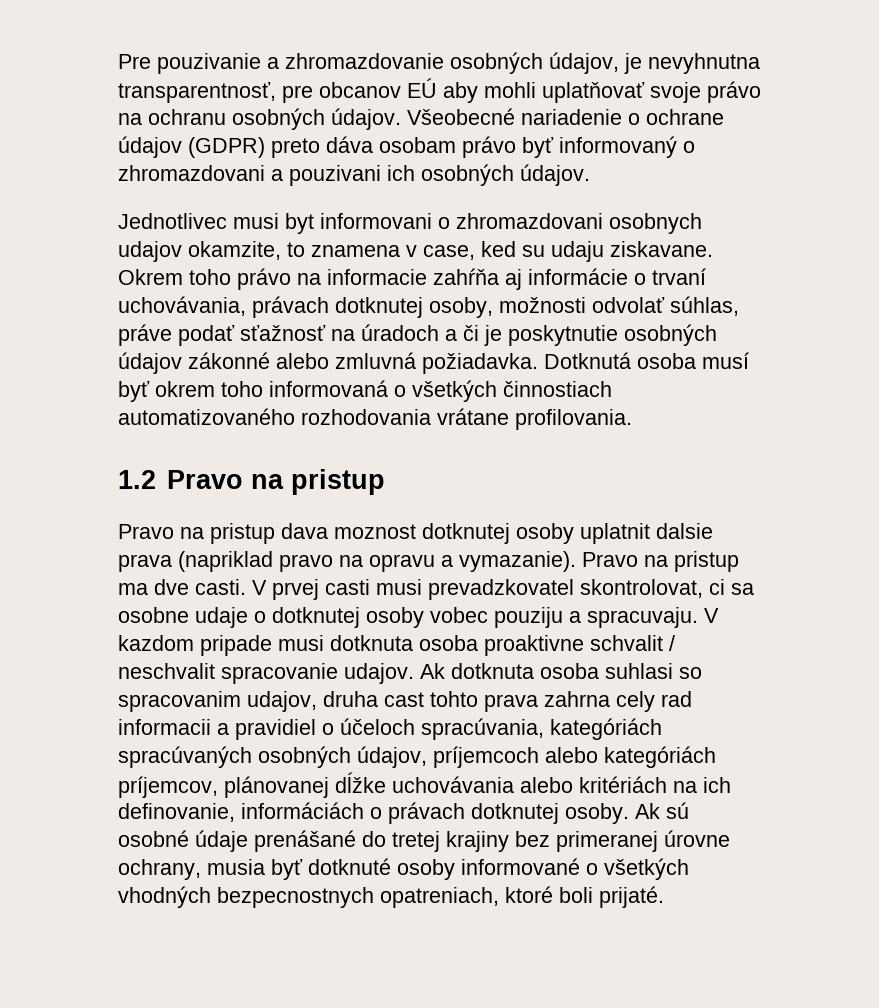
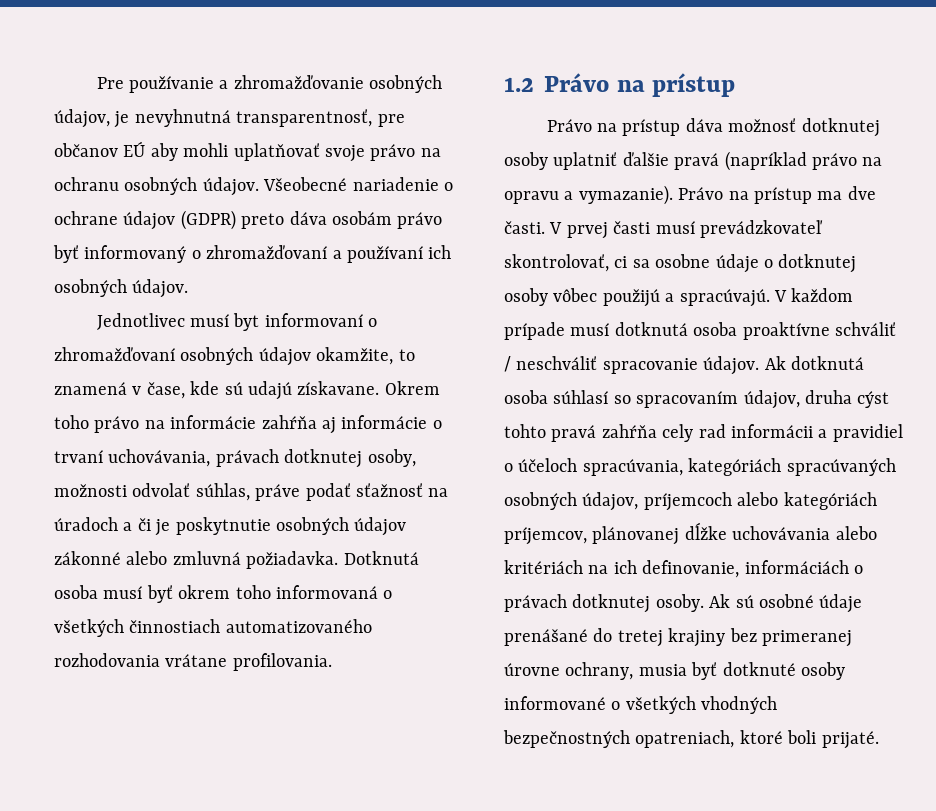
[157,53,444,74] pouzivanie a zhromazdovanie -> [128,75,364,93] používanie a zhromažďovanie
[648,53,760,74] nevyhnutna -> [134,109,231,127] nevyhnutná
[319,82,401,98] obcanov -> [54,143,118,157] občanov
[379,137,456,153] osobam -> [332,211,392,225] osobám
[118,165,381,186] zhromazdovani a pouzivani -> [206,245,423,263] zhromažďovaní a používaní
[233,213,702,234] [118,241,713,262] musi byt informovani o zhromazdovani osobnych udajov okamzite, to znamena v case, ked su udaju ziskavane. -> [189,313,378,331] [54,347,415,366] [54,381,380,400] musí byt informovaní o zhromažďovaní osobných údajov okamžite, to znamená v čase, kde sú udajú získavane.
[327,269,427,285] informacie -> [170,415,257,429] informácie
[166,469,385,495] [118,523,713,544] [118,551,333,572] Pravo na pristup // Pravo na pristup dava moznost dotknutej osoby uplatnit dalsie prava (napriklad pravo -> [544,73,736,97] [546,118,880,137] [504,151,857,171] Právo na prístup // Právo na prístup dáva možnosť dotknutej osoby uplatniť ďalšie pravá (napríklad právo
[582,551,739,572] Pravo na pristup -> [678,187,812,204] Právo na prístup
[195,579,246,595] casti. -> [504,221,545,234] časti.
[325,579,703,600] casti musi prevadzkovatel skontrolovat, -> [613,220,823,238] [504,254,609,272] časti musí prevádzkovateľ skontrolovať,
[195,607,248,628] udaje -> [715,254,759,273] údaje
[430,607,719,628] [118,635,675,656] [118,663,702,684] [118,691,610,712] vobec pouziju a spracuvaju. V kazdom pripade musi dotknuta osoba proaktivne schvalit / neschvalit spracovanie udajov. Ak dotknuta osoba suhlasi so spracovanim udajov, druha cast tohto prava zahrna -> [553,288,854,307] [504,322,896,340] [504,356,864,375] [504,390,890,409] [504,424,657,442] vôbec použijú a spracúvajú. V každom prípade musí dotknutá osoba proaktívne schváliť / neschváliť spracovanie údajov. Ak dotknutá osoba súhlasí so spracovaním údajov, druha cýst tohto pravá zahŕňa
[118,719,211,735] informacii -> [731,424,813,438] informácii
[217,887,374,908] bezpecnostnych -> [503,730,630,748] bezpečnostných

